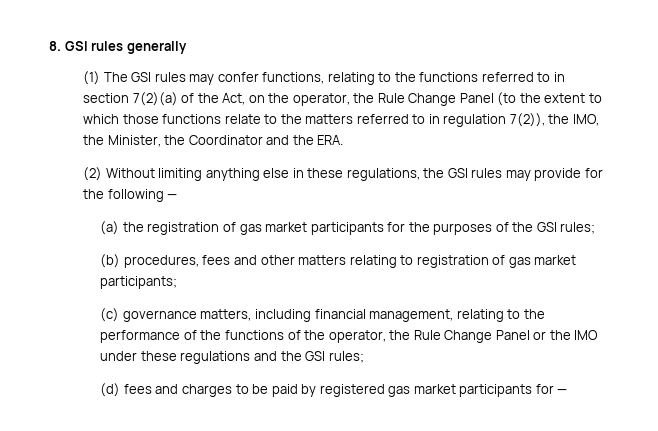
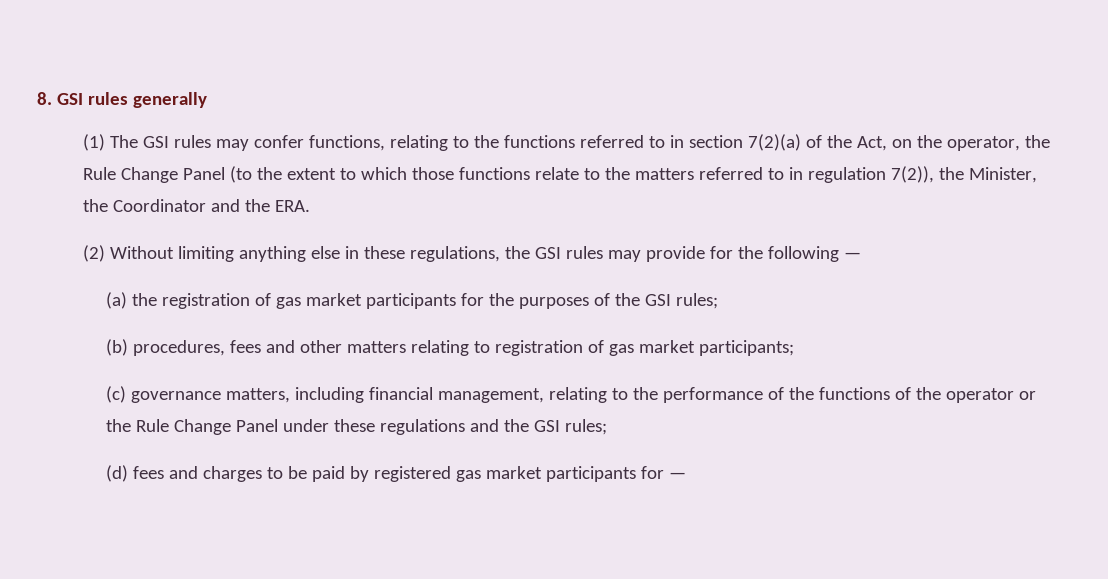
[572,114,599,126] [83,135,105,145] IMO, the -> (964, 173) none
[328,330,599,343] operator, the Rule Change Panel or the IMO -> [945,388,1036,403] [105,419,278,435] operator or the Rule Change Panel

